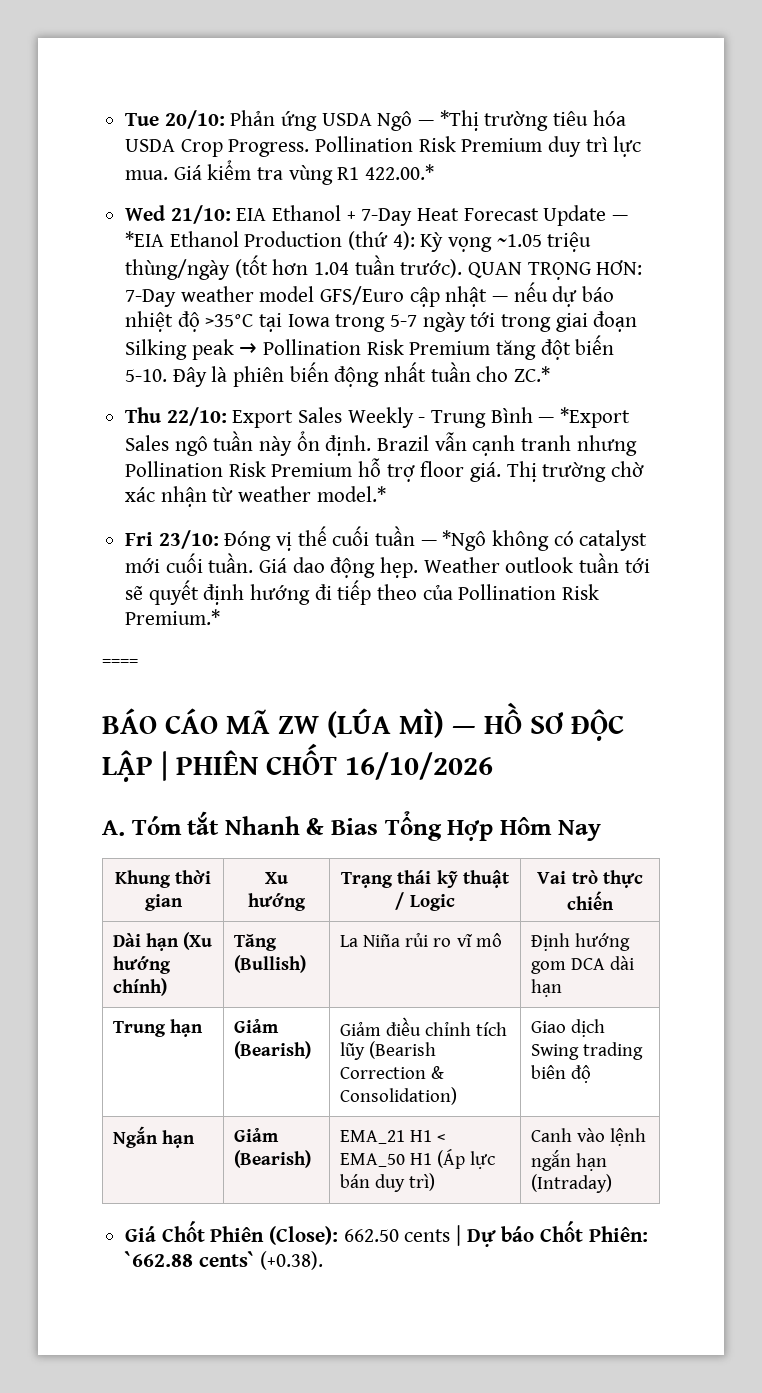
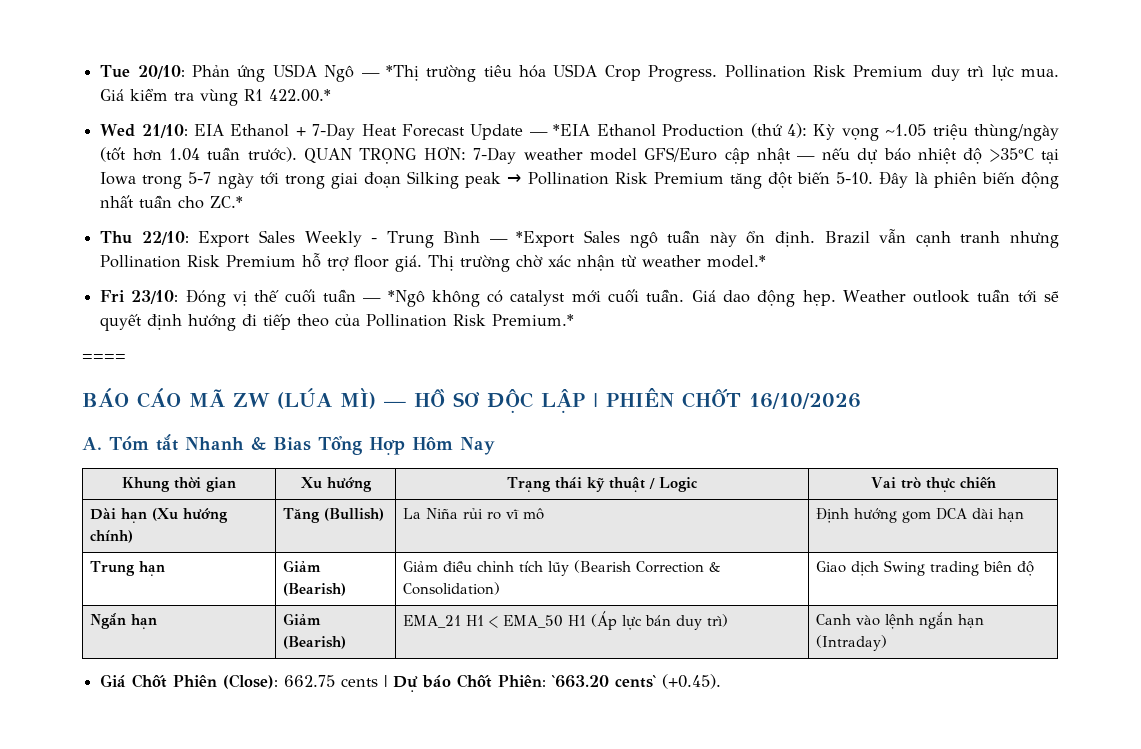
[343,1229,399,1242] 662.50 -> [284,675,336,687] 662.75
[124,1251,324,1270] `662.88 cents` (+0.38). -> [551,674,722,689] `663.20 cents` (+0.45).

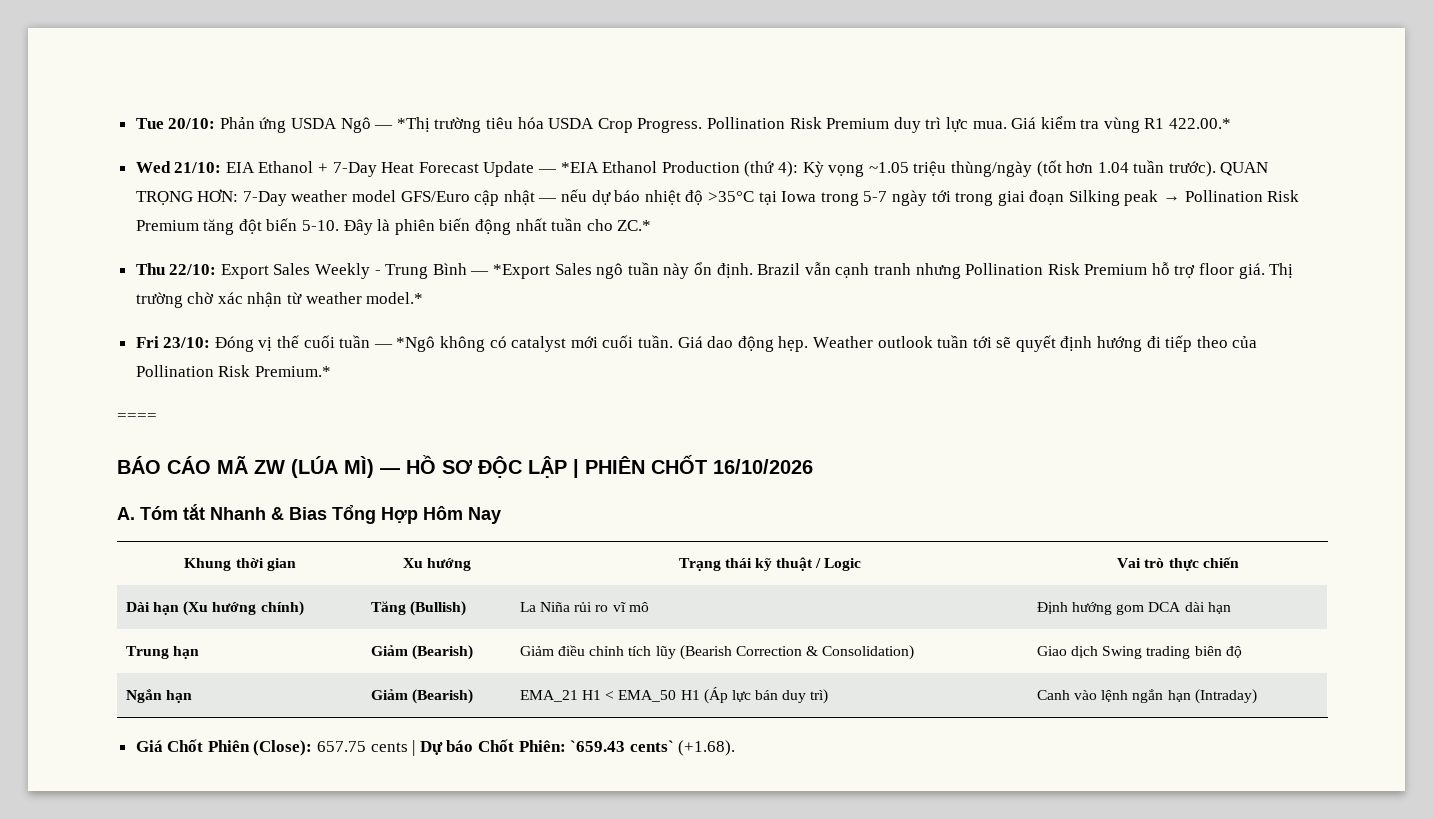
[284,675,336,687] 662.75 -> [317,741,367,752] 657.75
[551,674,722,689] `663.20 cents` (+0.45). -> [570,740,736,756] `659.43 cents` (+1.68).

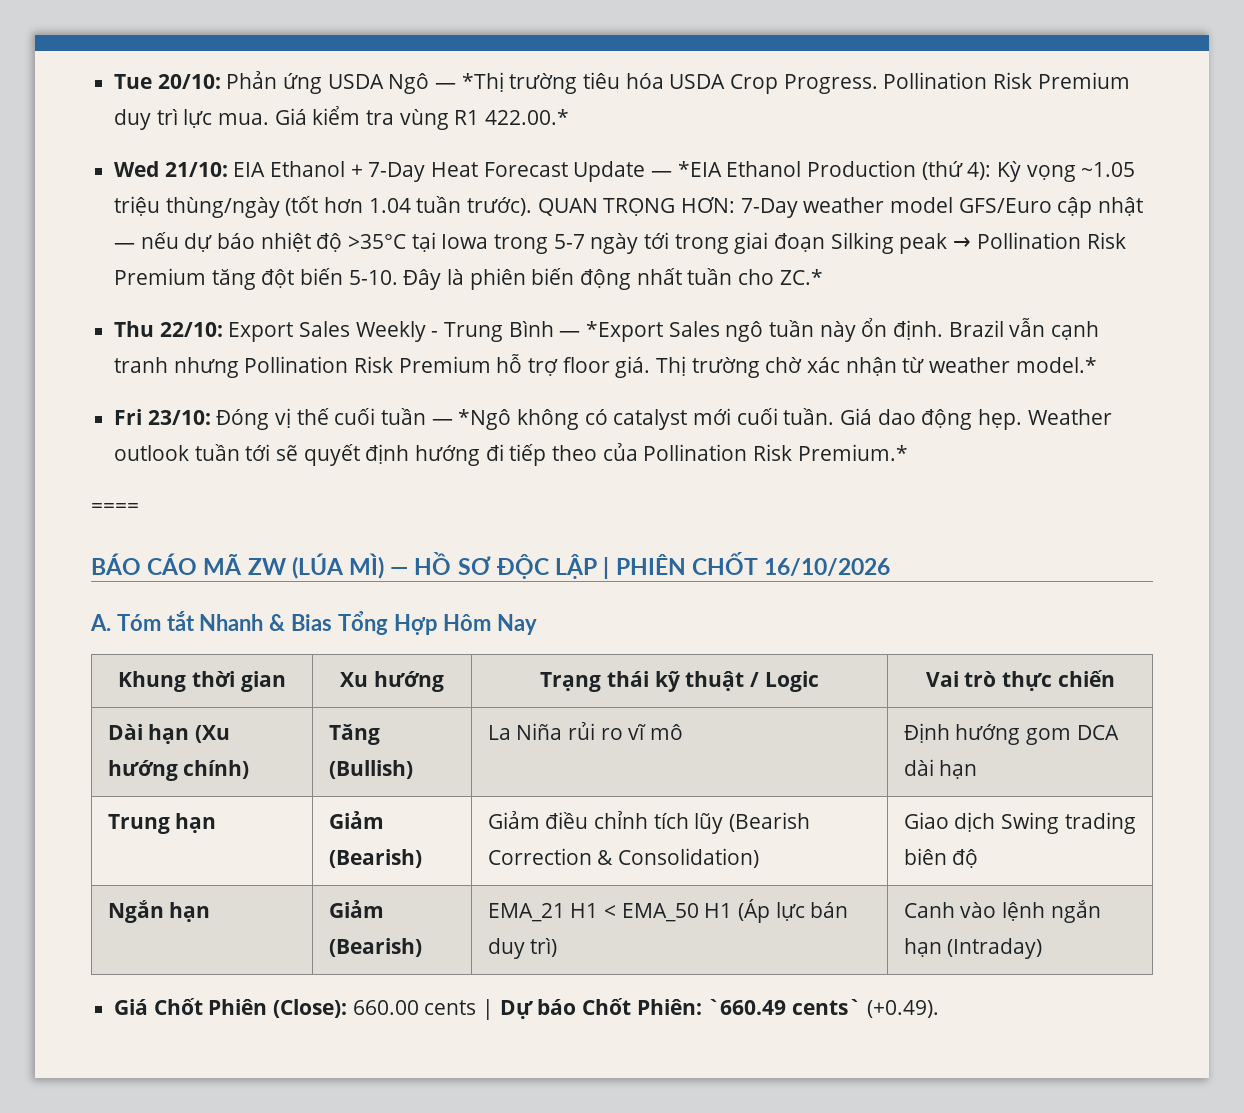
[317,741,367,752] 657.75 -> [352,1000,419,1015] 660.00
[570,740,736,756] `659.43 cents` (+1.68). -> [707,999,939,1018] `660.49 cents` (+0.49).

